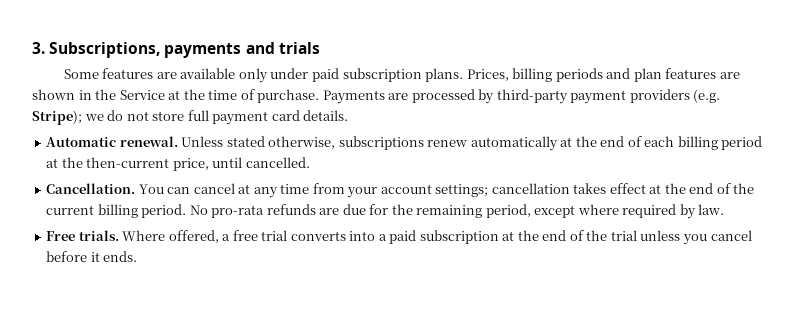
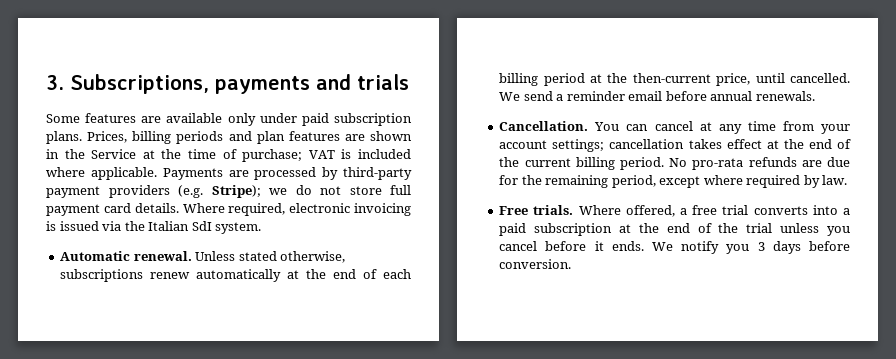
[257,89,320,103] purchase. -> [242,149,411,162] [46,167,157,180] purchase; VAT is included where applicable.
(349, 115) none -> [182,203,412,216] [46,221,262,234] Where required, electronic invoicing is issued via the Italian SdI system.
(310, 162) none -> [499,91,815,101] We send a reminder email before annual renewals.
(138, 256) none -> [652,241,850,254] [499,259,572,269] We notify you 3 days before conversion.

